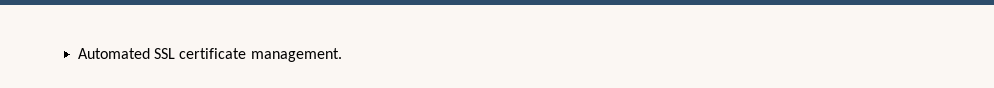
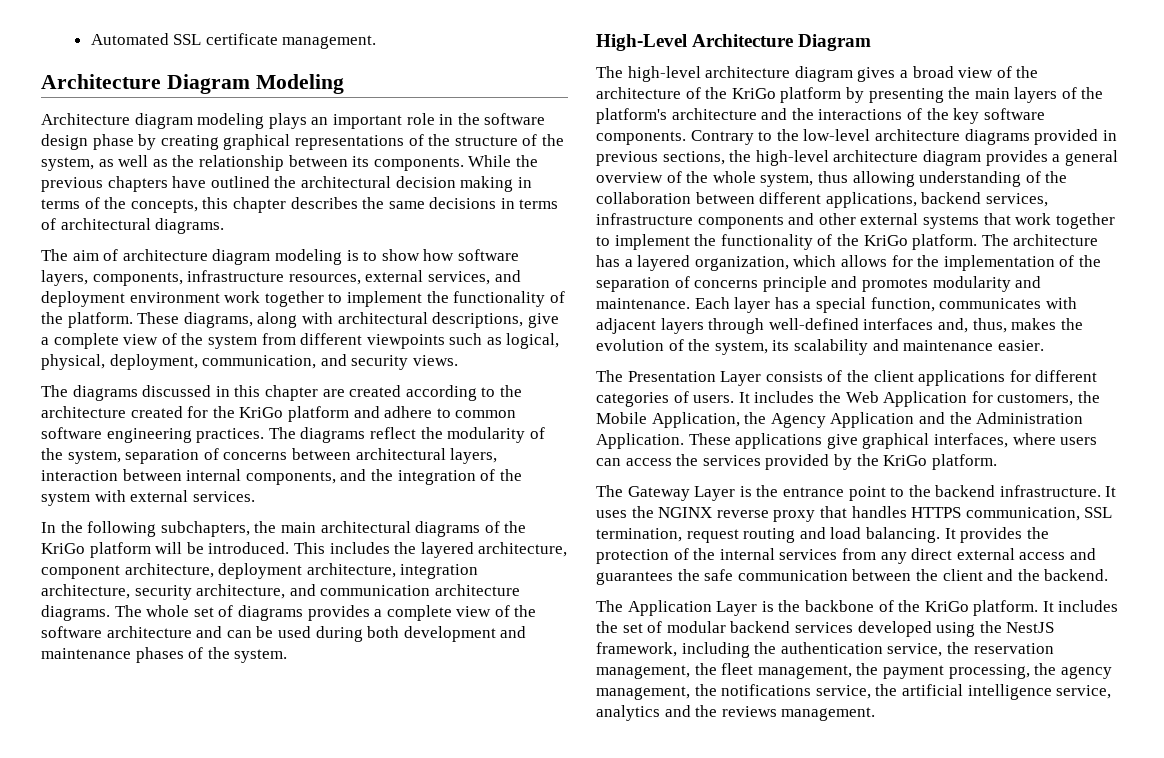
(342, 55) none -> [41,74,344,94] [41,113,546,129] [41,134,564,150] [41,155,538,171] [41,176,532,192] [41,197,559,213] [41,218,225,234] [41,249,519,265] [41,270,521,286] [41,291,565,307] [41,312,559,328] [41,333,560,349] [41,354,458,370] [41,385,522,401] [41,406,517,422] [41,427,545,443] [41,448,498,464] [41,469,522,485] [41,490,255,506] [41,521,527,537] [41,542,568,558] [41,563,479,579] [41,584,520,600] [41,605,537,621] [41,626,527,642] [41,647,288,663] [596,34,872,51] [596,66,1039,82] [596,87,1104,103] [596,108,1045,124] [596,129,1117,145] [596,150,1118,166] [596,171,1068,187] [596,192,1048,208] [596,213,1115,229] [596,234,1099,250] [596,255,1101,271] [596,276,1042,292] [596,297,1077,313] [596,318,1083,334] [596,339,1044,355] [596,370,1098,386] [596,391,1100,407] [596,412,1084,428] [596,433,1098,449] [596,454,997,470] [596,485,1117,501] [596,506,1113,522] [596,527,1049,543] [596,548,1096,564] [596,569,1109,585] [596,600,1119,616] [596,621,1055,637] [596,642,1054,658] [596,663,1112,679] [596,684,1112,700] [596,705,876,721] // Architecture Diagram Modeling // Architecture diagram modeling plays an important role in the software design phase by creating graphical representations of the structure of the system, as well as the relationship between its components. While the previous chapters have outlined the architectural decision making in terms of the concepts, this chapter describes the same decisions in terms of architectural diagrams. // The aim of architecture diagram modeling is to show how software layers, components, infrastructure resources, external services, and deployment environment work together to implement the functionality of the platform. These diagrams, along with architectural descriptions, give a complete view of the system from different viewpoints such as logical, physical, deployment, communication, and security views. // The diagrams discussed in this chapter are created according to the architecture created for the KriGo platform and adhere to common software engineering practices. The diagrams reflect the modularity of the system, separation of concerns between architectural layers, interaction between internal components, and the integration of the system with external services. // In the following subchapters, the main architectural diagrams of the KriGo platform will be introduced. This includes the layered architecture, component architecture, deployment architecture, integration architecture, security architecture, and communication architecture diagrams. The whole set of diagrams provides a complete view of the software architecture and can be used during both development and maintenance phases of the system. // High-Level Architecture Diagram // The high-level architecture diagram gives a broad view of the architecture of the KriGo platform by presenting the main layers of the platform's architecture and the interactions of the key software components. Contrary to the low-level architecture diagrams provided in previous sections, the high-level architecture diagram provides a general overview of the whole system, thus allowing understanding of the collaboration between different applications, backend services, infrastructure components and other external systems that work together to implement the functionality of the KriGo platform. The architecture has a layered organization, which allows for the implementation of the separation of concerns principle and promotes modularity and maintenance. Each layer has a special function, communicates with adjacent layers through well-defined interfaces and, thus, makes the evolution of the system, its scalability and maintenance easier. // The Presentation Layer consists of the client applications for different categories of users. It includes the Web Application for customers, the Mobile Application, the Agency Application and the Administration Application. These applications give graphical interfaces, where users can access the services provided by the KriGo platform. // The Gateway Layer is the entrance point to the backend infrastructure. It uses the NGINX reverse proxy that handles HTTPS communication, SSL termination, request routing and load balancing. It provides the protection of the internal services from any direct external access and guarantees the safe communication between the client and the backend. // The Application Layer is the backbone of the KriGo platform. It includes the set of modular backend services developed using the NestJS framework, including the authentication service, the reservation management, the fleet management, the payment processing, the agency management, the notifications service, the artificial intelligence service, analytics and the reviews management.

